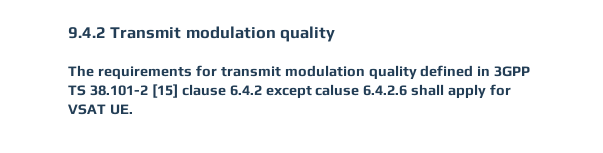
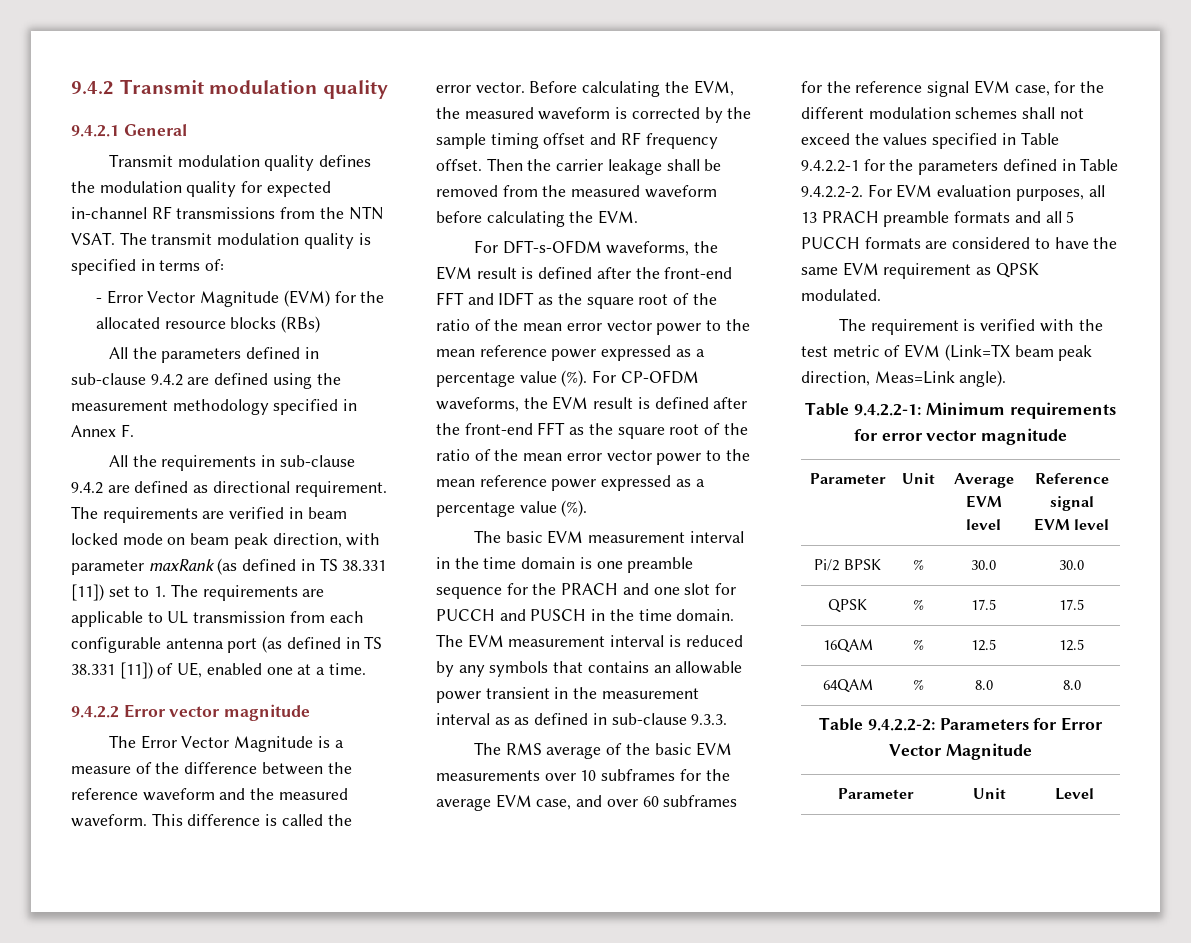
[68,65,531,80] [68,84,512,99] [68,104,133,115] The requirements for transmit modulation quality defined in 3GPP TS 38.101-2 [15] clause 6.4.2 except caluse 6.4.2.6 shall apply for VSAT UE. -> [71,124,187,137] [108,154,372,171] [71,181,331,197] [71,206,384,220] [71,232,371,249] [71,259,225,275] [96,290,385,307] [96,316,321,333] [108,347,319,363] [71,373,341,389] [71,399,358,415] [71,424,134,437] [108,455,355,471] [71,481,387,497] [71,506,347,523] [71,533,381,549] [71,558,387,575] [71,584,325,601] [71,611,364,627] [71,636,383,653] [71,662,366,679] [71,704,311,721] [108,735,344,752] [71,762,352,775] [71,788,348,801] [71,813,352,827] [436,80,734,97] [436,107,752,123] [436,132,718,149] [436,158,722,175] [436,185,717,198] [436,210,639,227] [473,240,719,256] [436,266,733,280] [436,292,717,309] [436,319,750,335] [436,345,705,361] [436,370,699,387] [436,396,748,412] [436,422,748,439] [436,449,750,465] [436,475,705,491] [436,500,588,517] [473,530,744,544] [436,557,694,573] [436,583,737,599] [436,609,735,621] [436,634,743,648] [436,661,743,677] [436,687,699,703] [436,713,728,725] [473,742,733,759] [436,769,730,781] [436,794,738,811] [801,80,1105,97] [801,107,1084,119] [801,132,1059,149] [801,158,1119,175] [801,184,1105,201] [801,211,1075,227] [801,237,1118,249] [801,262,1039,279] [801,289,881,301] [838,318,1103,335] [801,344,1093,361] [801,370,1007,387] [805,402,1116,419] [853,428,1068,445] [809,473,886,484] [902,473,935,484] [953,473,1014,488] [965,495,1002,508] [966,519,1001,530] [1034,473,1109,484] [1049,496,1094,511] [1033,518,1110,531] [814,559,881,571] [913,559,924,570] [971,560,996,570] [1059,560,1084,570] [828,599,867,613] [913,599,924,610] [971,599,996,610] [1059,599,1084,610] [822,639,873,653] [913,639,924,650] [971,639,996,651] [1059,639,1084,651] [822,679,873,693] [913,679,924,690] [974,680,993,690] [1062,680,1081,690] [819,717,1103,731] [889,743,1032,760] [837,788,914,799] [973,788,1006,799] [1055,788,1094,800] 9.4.2.1 General // Transmit modulation quality defines the modulation quality for expected in-channel RF transmissions from the NTN VSAT. The transmit modulation quality is specified in terms of: // - Error Vector Magnitude (EVM) for the allocated resource blocks (RBs) // All the parameters defined in sub-clause 9.4.2 are defined using the measurement methodology specified in Annex F. // All the requirements in sub-clause 9.4.2 are defined as directional requirement. The requirements are verified in beam locked mode on beam peak direction, with parameter maxRank (as defined in TS 38.331 [11]) set to 1. The requirements are applicable to UL transmission from each configurable antenna port (as defined in TS 38.331 [11]) of UE, enabled one at a time. // 9.4.2.2 Error vector magnitude // The Error Vector Magnitude is a measure of the difference between the reference waveform and the measured waveform. This difference is called the error vector. Before calculating the EVM, the measured waveform is corrected by the sample timing offset and RF frequency offset. Then the carrier leakage shall be removed from the measured waveform before calculating the EVM. // For DFT-s-OFDM waveforms, the EVM result is defined after the front-end FFT and IDFT as the square root of the ratio of the mean error vector power to the mean reference power expressed as a percentage value (%). For CP-OFDM waveforms, the EVM result is defined after the front-end FFT as the square root of the ratio of the mean error vector power to the mean reference power expressed as a percentage value (%). // The basic EVM measurement interval in the time domain is one preamble sequence for the PRACH and one slot for PUCCH and PUSCH in the time domain. The EVM measurement interval is reduced by any symbols that contains an allowable power transient in the measurement interval as as defined in sub-clause 9.3.3. // The RMS average of the basic EVM measurements over 10 subframes for the average EVM case, and over 60 subframes for the reference signal EVM case, for the different modulation schemes shall not exceed the values specified in Table 9.4.2.2-1 for the parameters defined in Table 9.4.2.2-2. For EVM evaluation purposes, all 13 PRACH preamble formats and all 5 PUCCH formats are considered to have the same EVM requirement as QPSK modulated. // The requirement is verified with the test metric of EVM (Link=TX beam peak direction, Meas=Link angle). // Table 9.4.2.2-1: Minimum requirements for error vector magnitude // Parameter | Unit | Average EVM level | Reference signal EVM level // Pi/2 BPSK | % | 30.0 | 30.0 // QPSK | % | 17.5 | 17.5 // 16QAM | % | 12.5 | 12.5 // 64QAM | % | 8.0 | 8.0 // Table 9.4.2.2-2: Parameters for Error Vector Magnitude // Parameter | Unit | Level

